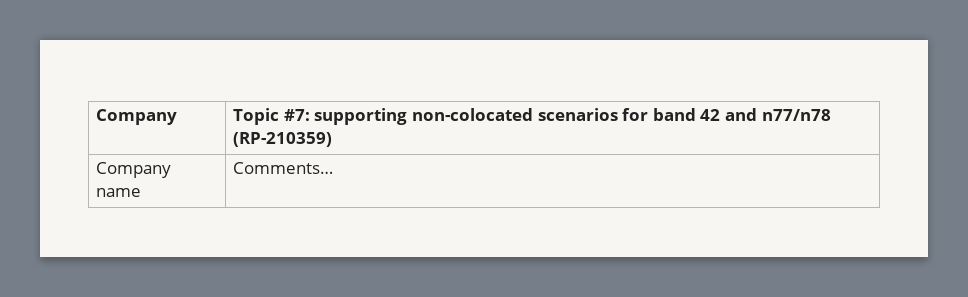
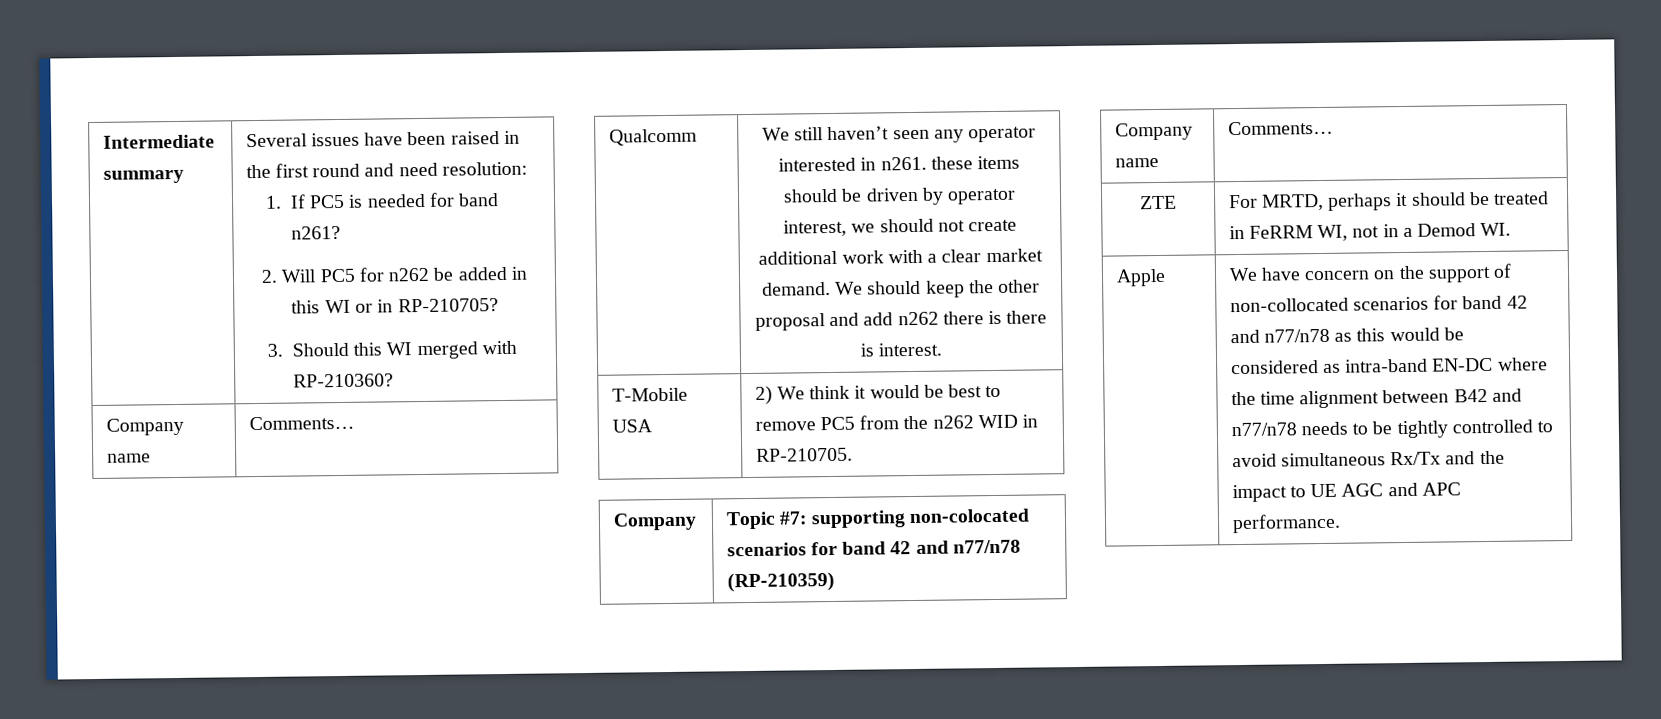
(96, 117) none -> [102,134,215,149] [102,169,184,184] [245,130,520,148] [245,161,527,179] [265,192,500,209] [290,225,341,240] [261,266,528,283] [291,298,499,314] [267,340,517,360] [292,373,394,388] [105,417,184,436] [106,453,151,463] [248,415,355,431] [608,128,697,146] [761,126,1037,143] [777,155,1021,172] [782,187,1017,205] [782,218,1018,237] [758,248,1043,265] [761,279,1041,298] [754,310,1048,331] [859,342,943,357] [611,387,688,402] [611,419,652,433] [754,384,1002,405] [754,414,1039,431] [755,447,853,462] Intermediate summary | Several issues have been raised in the first round and need resolution: // 1. If PC5 is needed for band n261? // 2. Will PC5 for n262 be added in this WI or in RP-210705? // 3. Should this WI merged with RP-210360? // Company name | Comments… // Qualcomm | We still haven’t seen any operator interested in n261. these items should be driven by operator interest, we should not create additional work with a clear market demand. We should keep the other proposal and add n262 there is there is interest. // T-Mobile USA | 2) We think it would be best to remove PC5 from the n262 WID in RP-210705. //
(334, 168) none -> [1140,195,1177,210] [1228,191,1550,211] [1228,222,1512,242] [1115,268,1166,287] [1228,263,1513,283] [1229,295,1528,313] [1229,327,1464,344] [1230,357,1548,375] [1230,388,1522,409] [1230,419,1554,439] [1231,450,1505,468] [1231,482,1461,503] [1231,513,1341,534] // ZTE | For MRTD, perhaps it should be treated in FeRRM WI, not in a Demod WI. // Apple | We have concern on the support of non-collocated scenarios for band 42 and n77/n78 as this would be considered as intra-band EN-DC where the time alignment between B42 and n77/n78 needs to be tightly controlled to avoid simultaneous Rx/Tx and the impact to UE AGC and APC performance.

